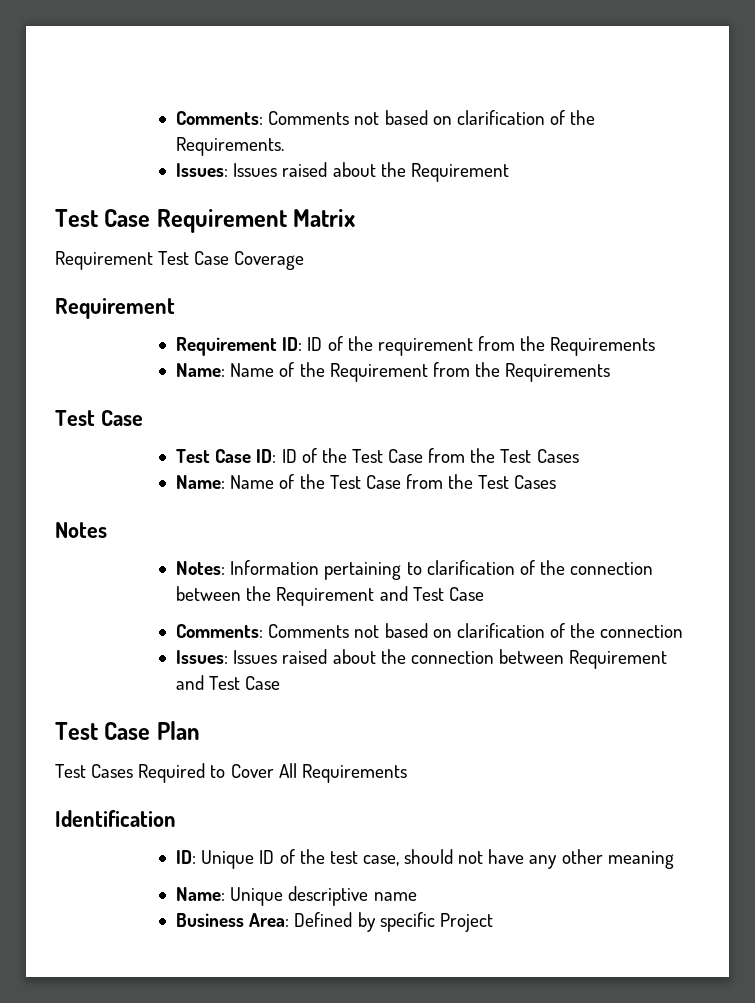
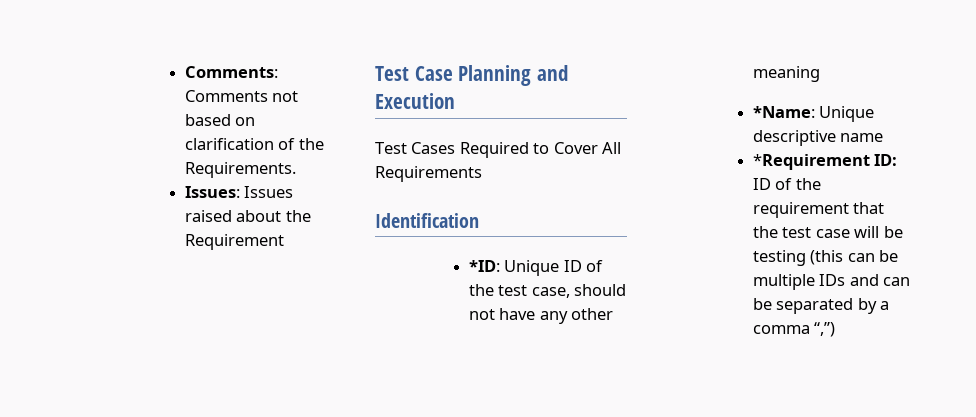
[156,209,356,233] [55,251,305,270] [55,298,175,319] [176,336,656,356] [176,362,611,382] [55,410,143,426] [176,448,579,463] [176,474,557,489] [55,522,107,538] [176,560,654,580] [176,586,484,606] [176,623,684,638] [176,649,668,669] [176,675,281,690] [55,721,200,740] Requirement Matrix // Requirement Test Case Coverage // Requirement // Requirement ID: ID of the requirement from the Requirements // Name: Name of the Requirement from the Requirements // Test Case // Test Case ID: ID of the Test Case from the Test Cases // Name: Name of the Test Case from the Test Cases // Notes // Notes: Information pertaining to clarification of the connection between the Requirement and Test Case // Comments: Comments not based on clarification of the connection // Issues: Issues raised about the connection between Requirement and Test Case // Test Case Plan -> [458,65,568,86] [375,93,455,109] Planning and Execution
[176,850,197,864] ID: -> [468,260,500,272] *ID:
[176,887,226,901] Name: -> [752,106,815,118] *Name:
[176,912,493,932] Business Area: Defined by specific Project -> [752,154,898,170] [752,178,821,190] [752,202,885,218] [752,226,903,238] [752,250,899,266] [752,274,911,290] [752,298,890,314] [752,322,836,337] *Requirement ID: ID of the requirement that the test case will be testing (this can be multiple IDs and can be separated by a comma “,”)

